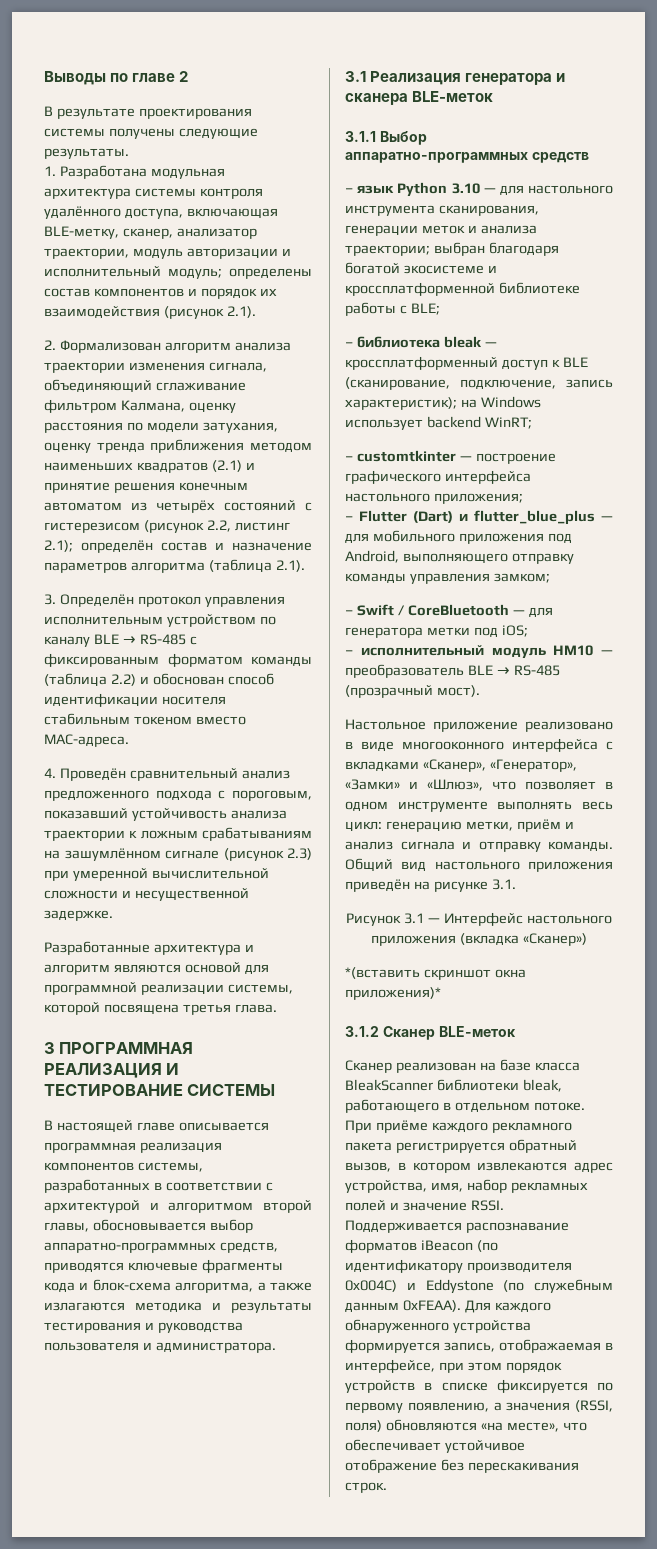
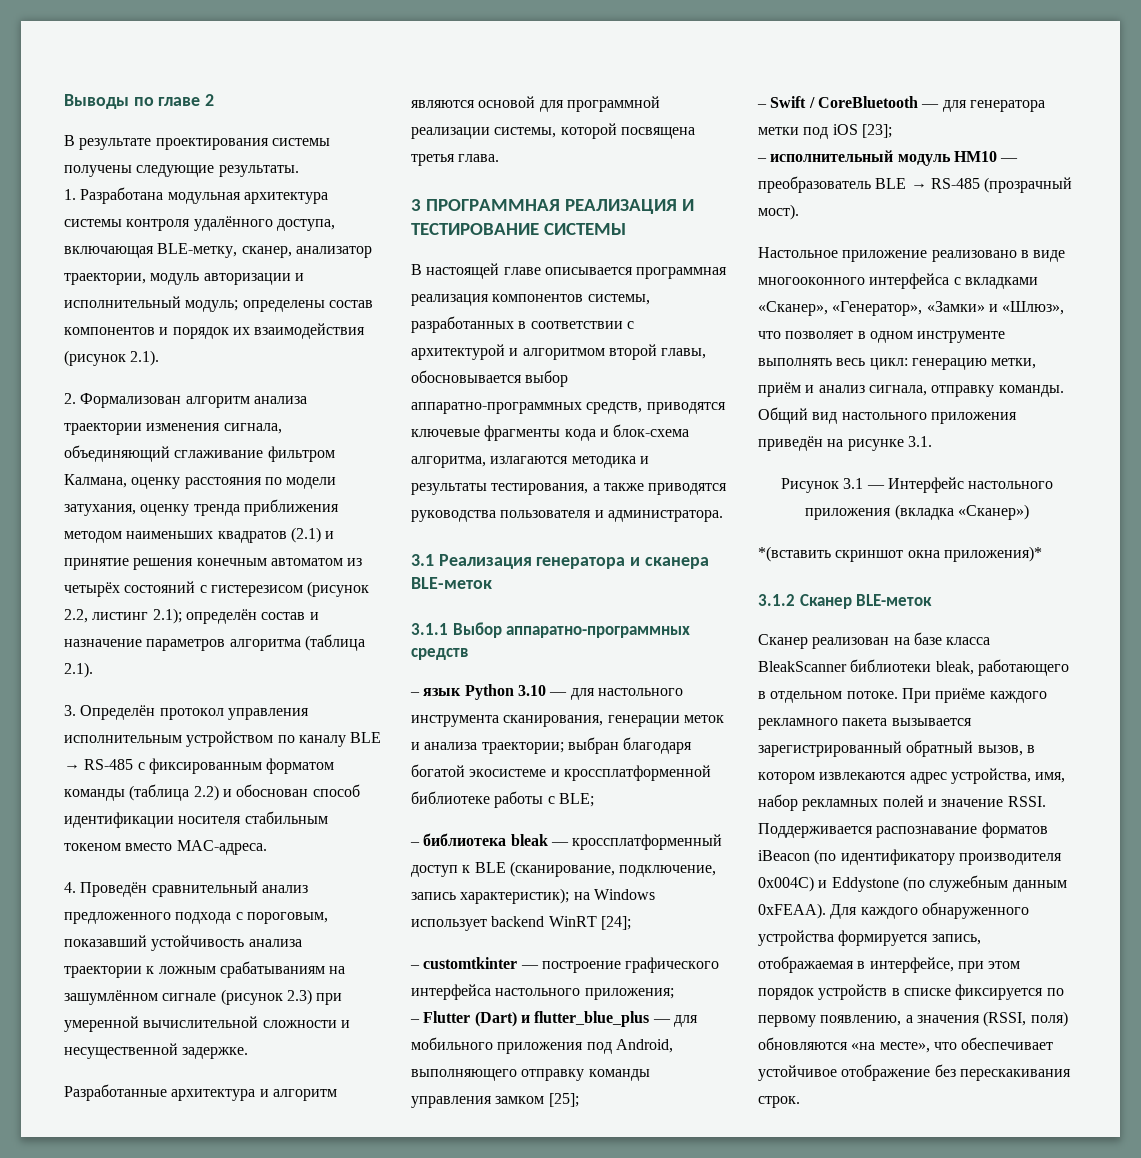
[257,1282,312,1291] а также -> (486, 462) none
[44,1322,154,1333] тестирования и -> [491,483,728,495] тестирования, а также приводятся
[484,417,532,429] WinRT; -> [548,916,631,930] WinRT [24];
[493,573,550,583] замком; -> [495,1093,579,1107] замком [25];
[501,625,528,637] iOS; -> [832,124,892,138] iOS [23];
[400,841,471,850] сигнала и -> [868,385,927,396] сигнала,
[395,1142,505,1153] регистрируется -> [891,718,972,726] [758,741,902,757] вызывается зарегистрированный

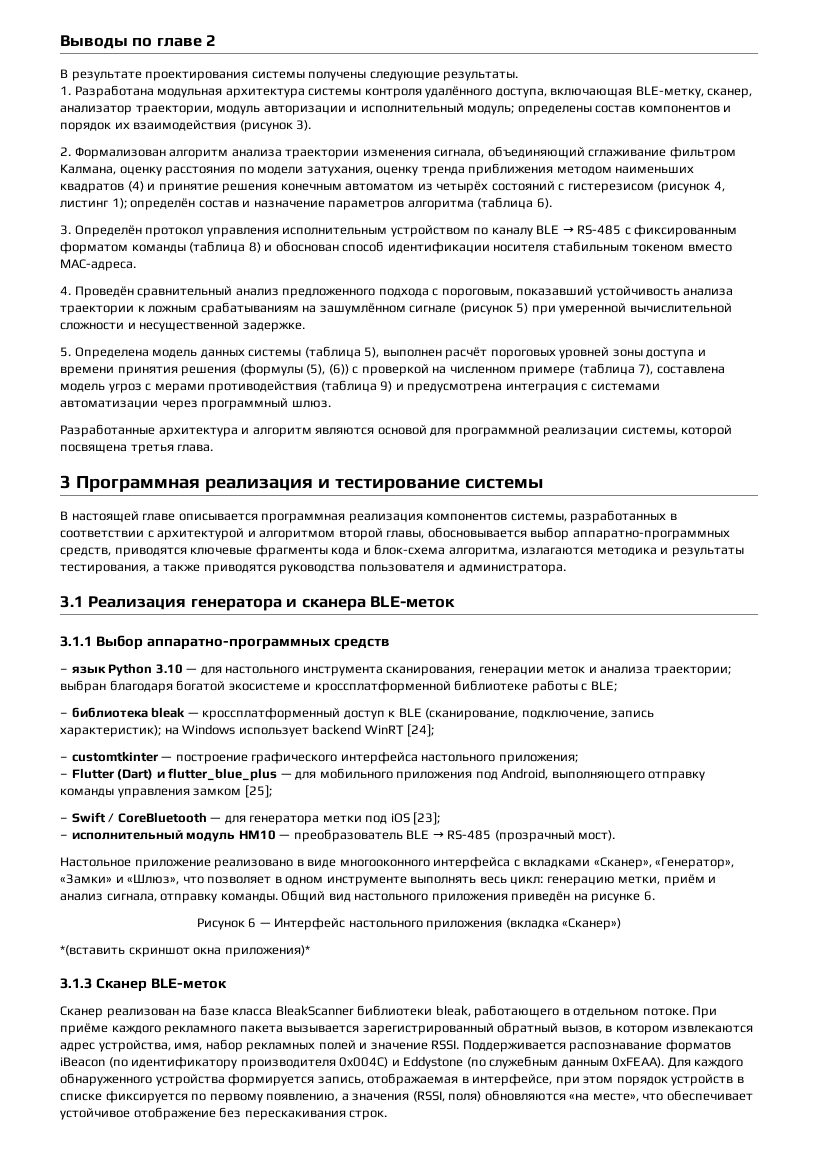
[130,350,160,366] 2.1). -> [296,120,312,131] 3).
[290,527,321,543] (2.1) -> [127,181,144,192] (4)
[64,608,182,624] 2.2, листинг 2.1); -> [713,181,725,192] [60,198,127,209] 4, листинг 1);
[64,662,93,678] 2.1). -> [536,198,552,209] 6).
[193,785,219,801] 2.2) -> [248,242,261,253] 8)
[286,989,312,1005] 2.3) -> [516,303,529,314] 5)
(249, 1053) none -> [60,346,706,359] [60,363,725,376] [60,380,660,393] [60,398,331,410] // 5. Определена модель данных системы (таблица 5), выполнен расчёт пороговых уровней зоны доступа и времени принятия решения (формулы (5), (6)) с проверкой на численном примере (таблица 7), составлена модель угроз с мерами противодействия (таблица 9) и предусмотрена интеграция с системами автоматизации через программный шлюз.
[425,199,694,214] [411,223,626,235] ПРОГРАММНАЯ РЕАЛИЗАЦИЯ И ТЕСТИРОВАНИЕ СИСТЕМЫ -> [75,476,543,492] Программная реализация и тестирование системы
[907,436,932,447] 3.1. -> [643,891,655,901] 6.
[843,478,864,489] 3.1 -> [248,918,257,928] 6
[758,594,795,606] 3.1.2 -> [60,978,92,989] 3.1.3

